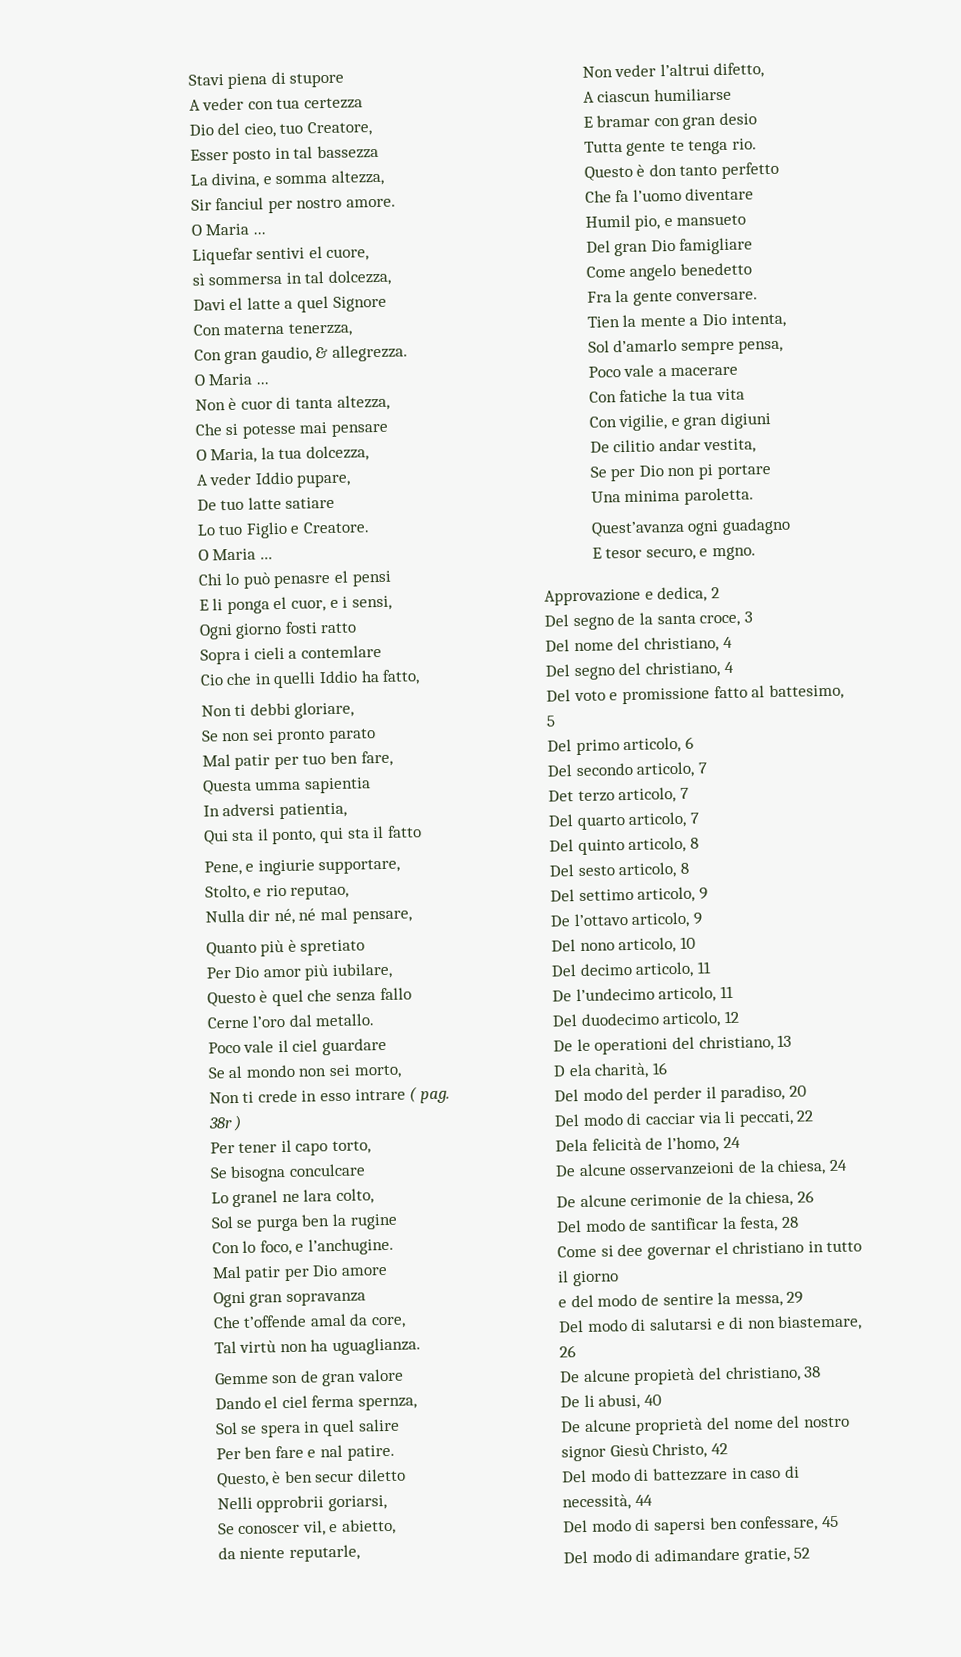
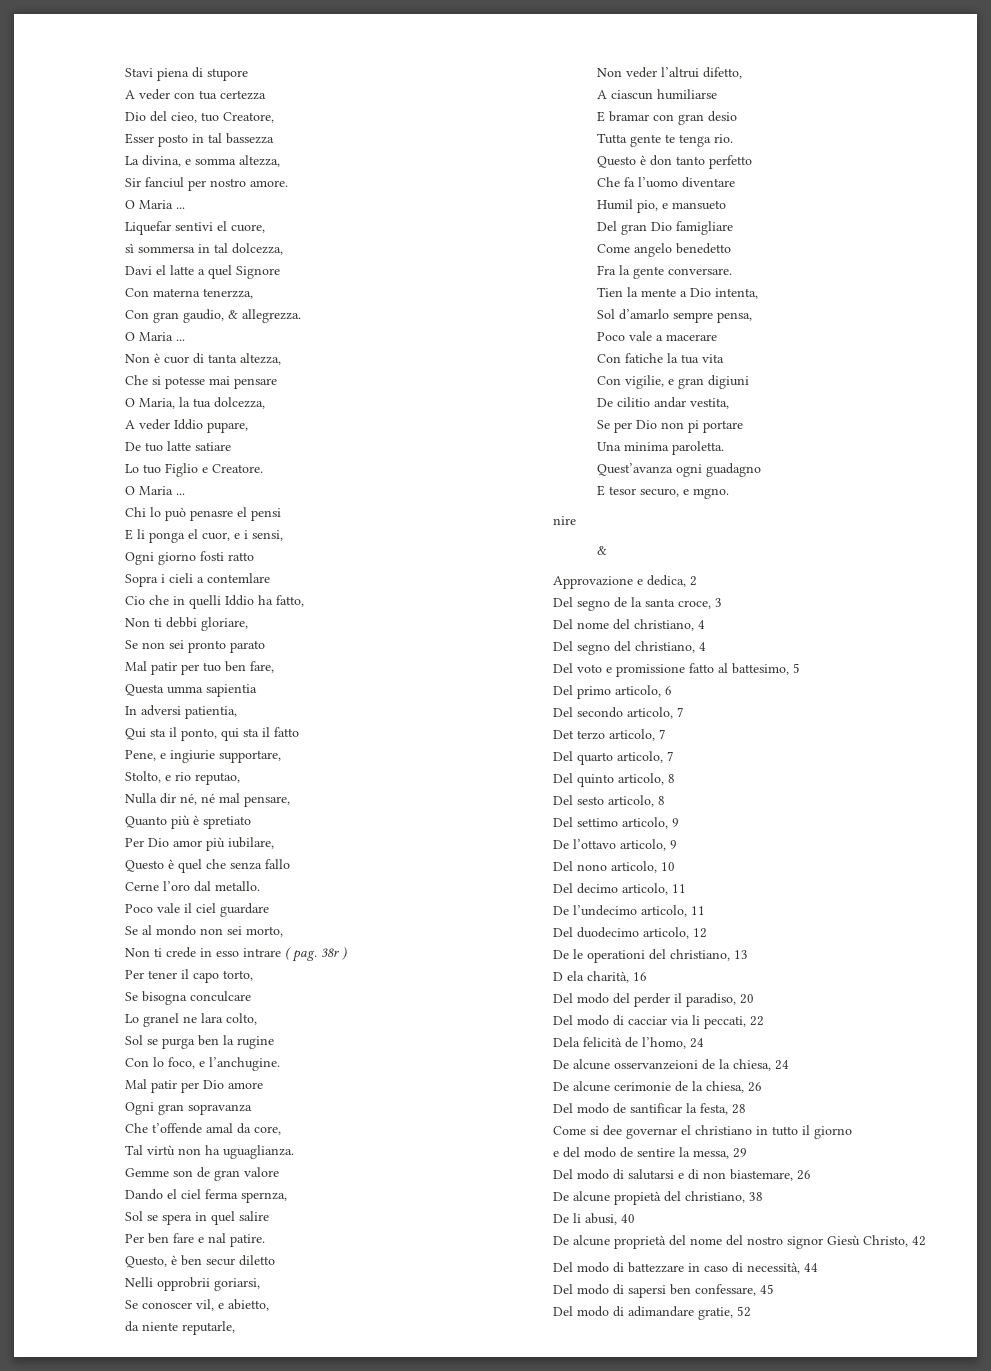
(756, 553) none -> [553,516,577,525] [596,546,607,555] // nire // &

